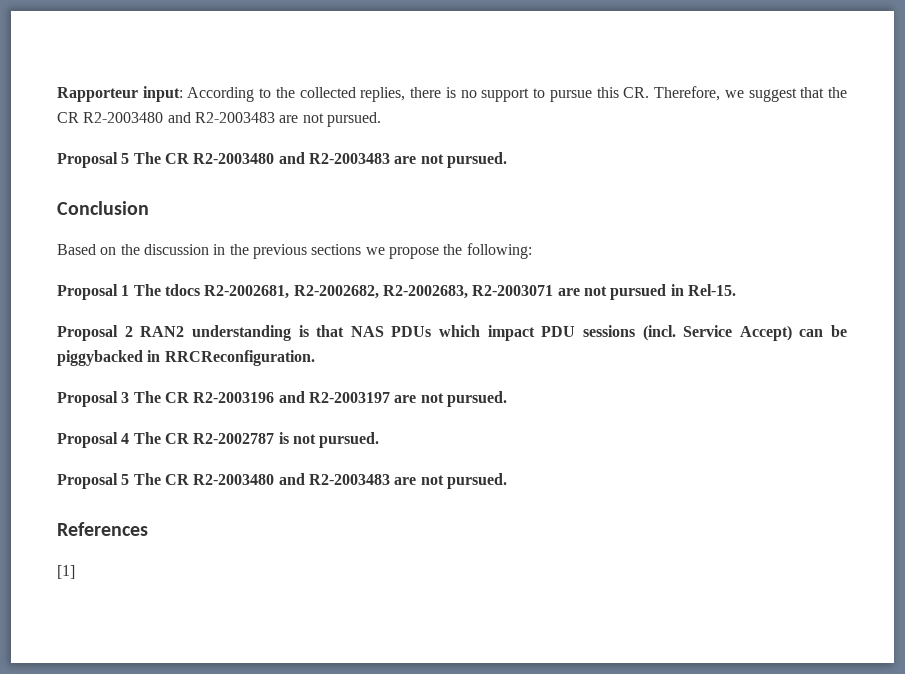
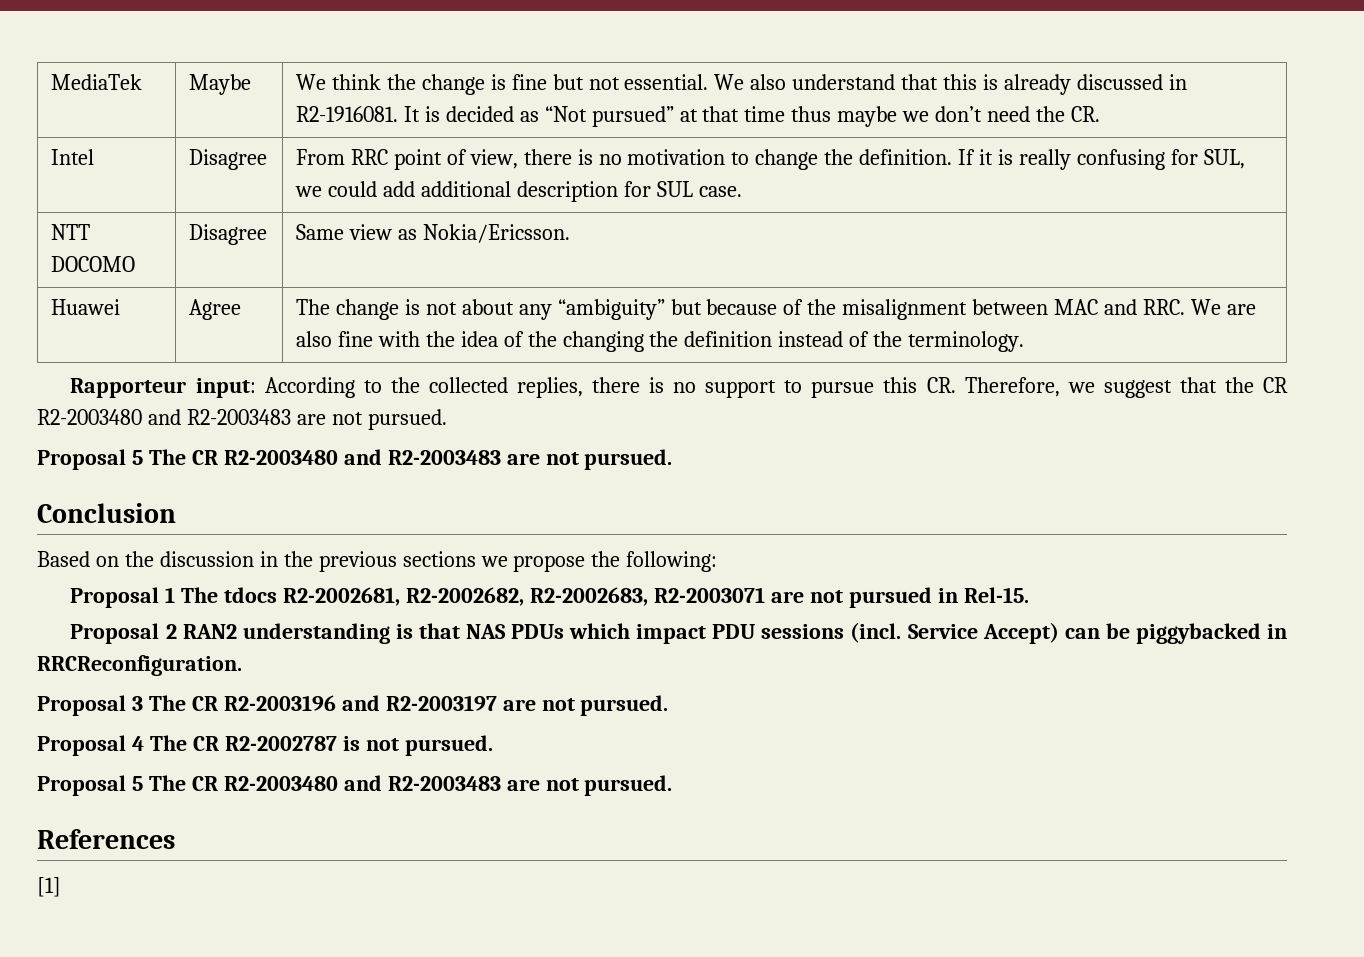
(57, 94) none -> [50,74,142,90] [188,74,251,95] [295,74,1187,95] [295,106,1100,127] [50,149,94,165] [188,149,267,170] [295,149,1245,170] [294,181,742,202] [50,224,90,240] [50,256,135,272] [188,224,267,245] [295,224,570,243] [50,299,120,315] [188,299,241,320] [295,299,1256,320] [295,331,1025,352] MediaTek | Maybe | We think the change is fine but not essential. We also understand that this is already discussed in R2-1916081. It is decided as “Not pursued” at that time thus maybe we don’t need the CR. // Intel | Disagree | From RRC point of view, there is no motivation to change the definition. If it is really confusing for SUL, we could add additional description for SUL case. // NTT DOCOMO | Disagree | Same view as Nokia/Ericsson. // Huawei | Agree | The change is not about any “ambiguity” but because of the misalignment between MAC and RRC. We are also fine with the idea of the changing the definition instead of the terminology. //

